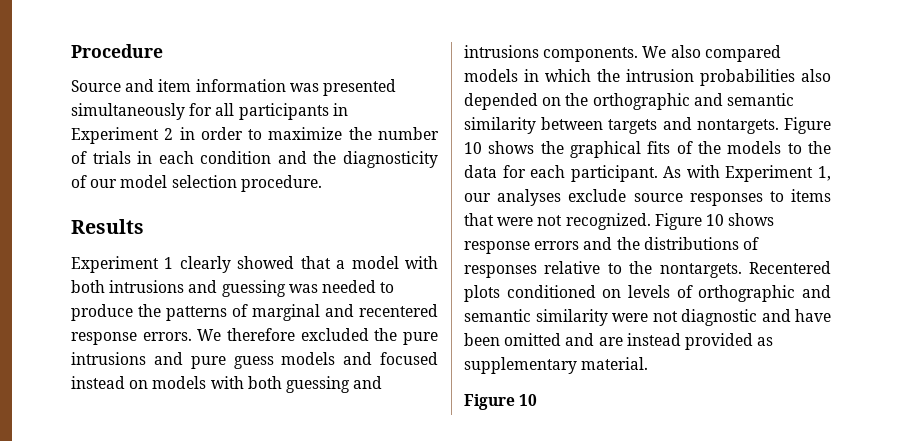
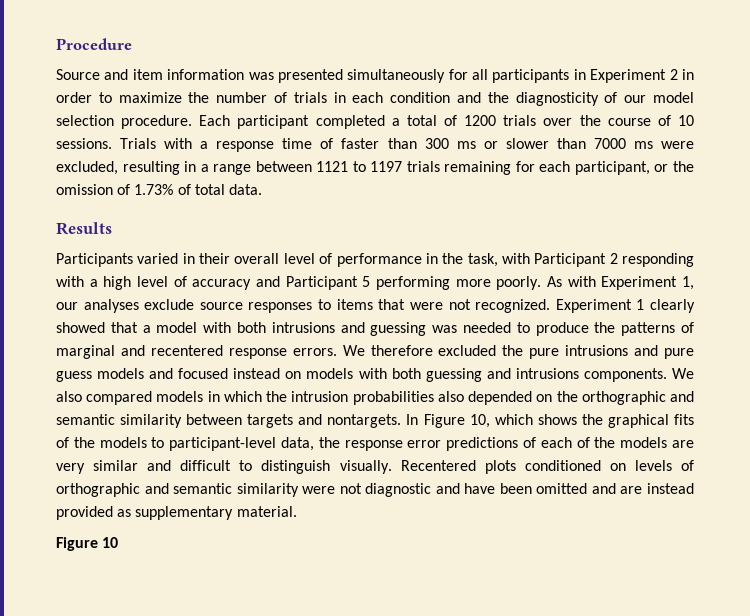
[71,219,144,234] // Results // -> [199,115,694,129] [56,138,694,152] [56,161,694,175] [56,184,262,195] [56,222,112,235] [56,253,694,267] [56,276,694,290] [56,299,551,313] Each participant completed a total of 1200 trials over the course of 10 sessions. Trials with a response time of faster than 300 ms or slower than 7000 ms were excluded, resulting in a range between 1121 to 1197 trials remaining for each participant, or the omission of 1.73% of total data. // Results // Participants varied in their overall level of performance in the task, with Participant 2 responding with a high level of accuracy and Participant 5 performing more poorly. As with Experiment 1, our analyses exclude source responses to items that were not recognized.
[784,117,831,134] [464,142,482,154] Figure 10 -> [406,414,533,428] In Figure 10, which
[808,141,831,154] [464,165,831,182] [464,189,831,206] [464,213,775,230] [464,237,759,254] [464,261,742,278] the data for each participant. As with Experiment 1, our analyses exclude source responses to items that were not recognized. Figure 10 shows response errors and the distributions of responses relative to the nontargets. -> [169,437,694,451] [56,460,392,474] participant-level data, the response error predictions of each of the models are very similar and difficult to distinguish visually.

